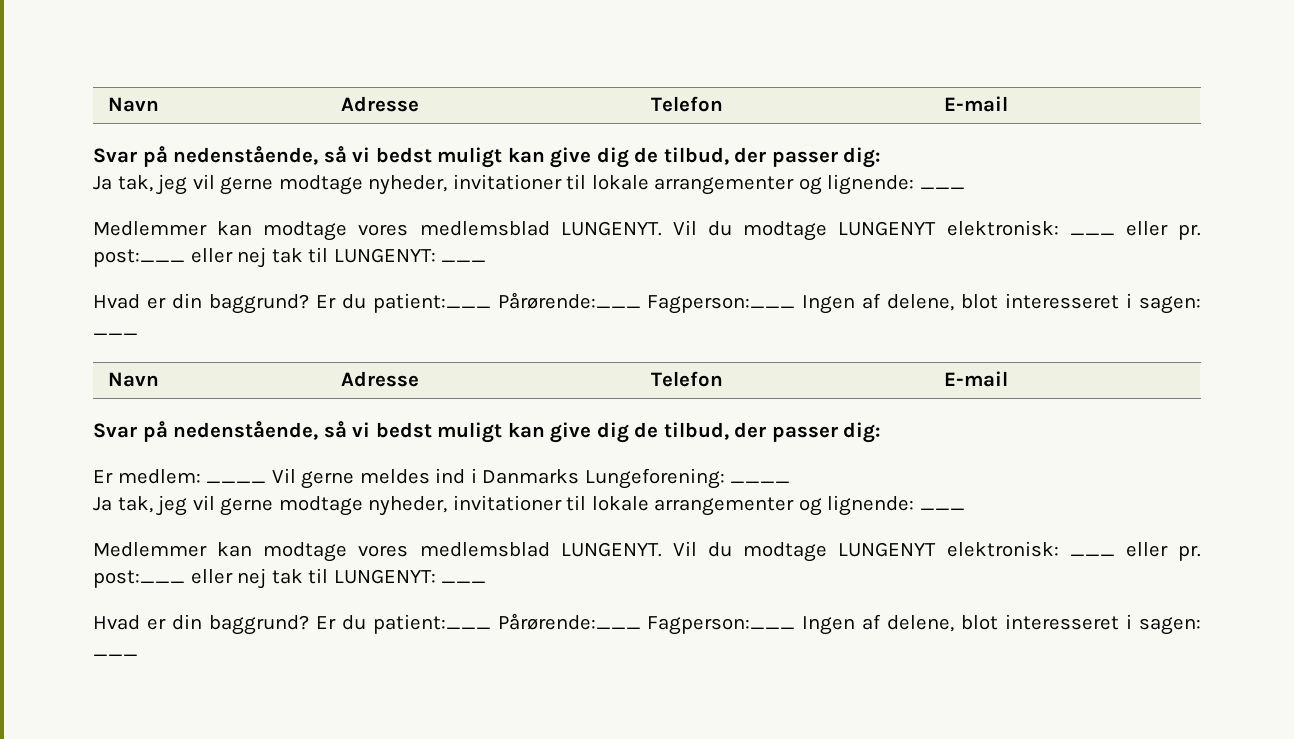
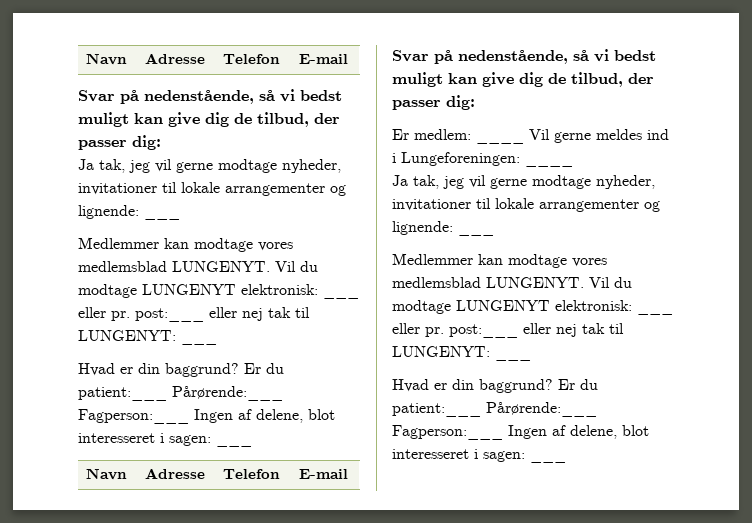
[482,468,725,489] Danmarks Lungeforening: -> [401,152,520,166] Lungeforeningen:

